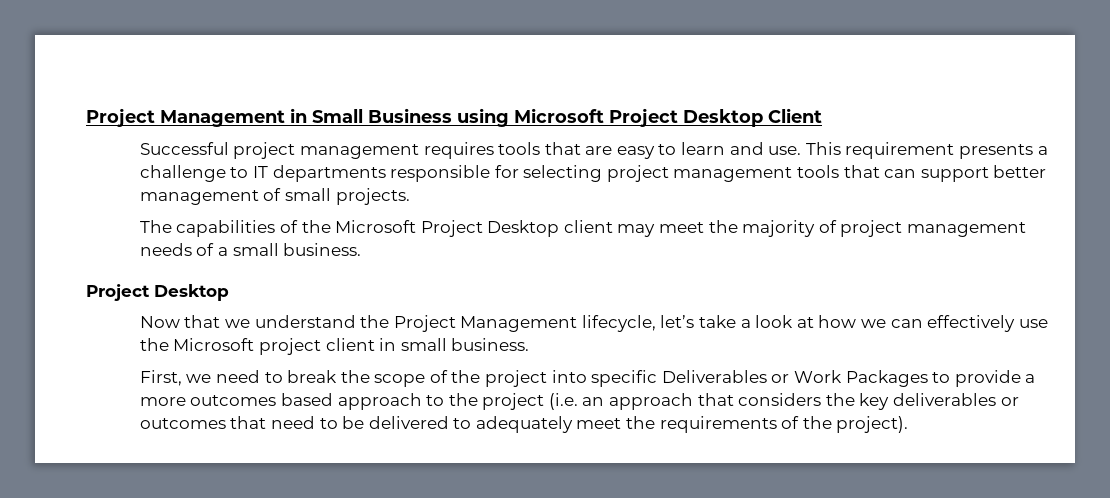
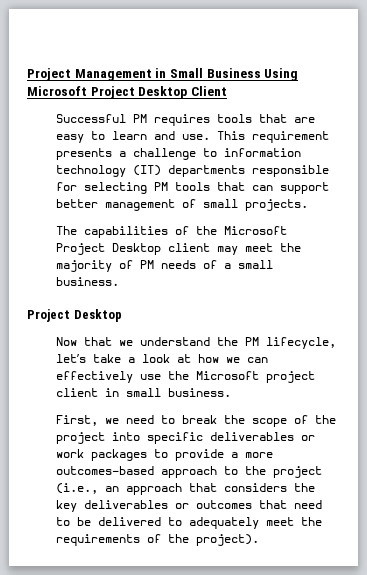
[457,108,509,127] using -> [264,68,299,81] Using
[233,142,419,159] project management -> [132,114,147,123] PM
[252,166,268,178] IT -> [223,148,301,157] [55,165,161,177] information technology (IT)
[606,165,793,182] project management -> [153,182,168,191] PM
[840,220,1026,237] project management -> [139,260,154,269] PM
[393,315,578,332] Project Management -> [244,337,259,346] PM
[661,370,928,387] Deliverables or Work Packages -> [209,432,315,441] [55,449,147,461] deliverables or work packages
[190,393,333,406] outcomes based -> [55,466,154,475] outcomes-based
[548,393,578,410] (i.e. -> [55,483,98,494] (i.e.,

